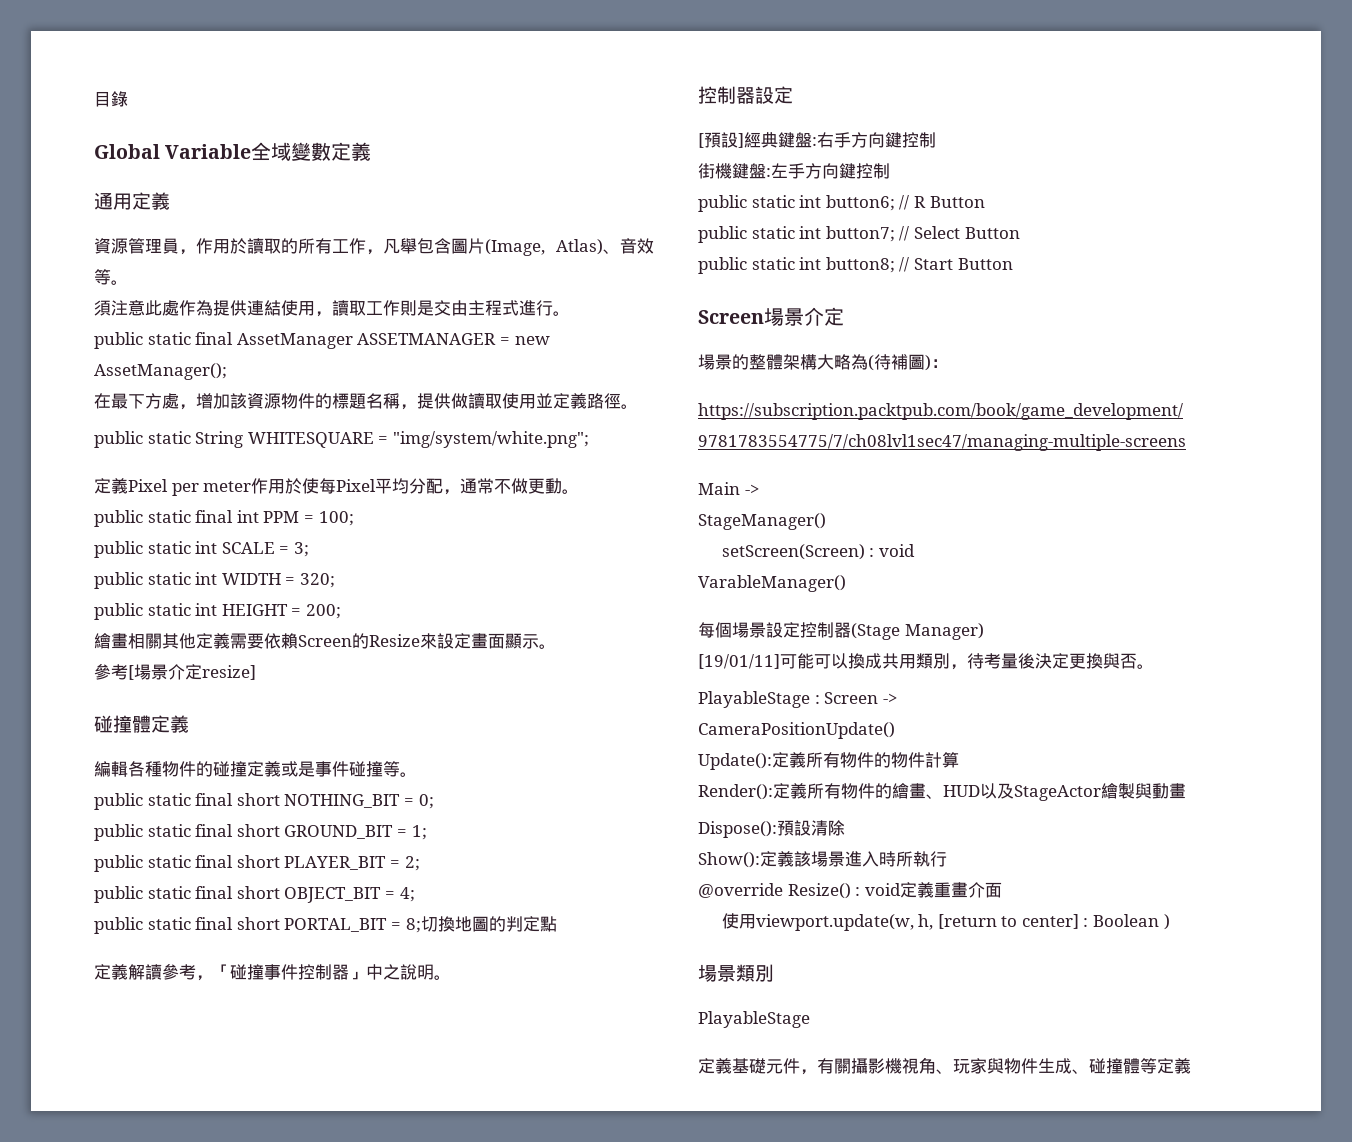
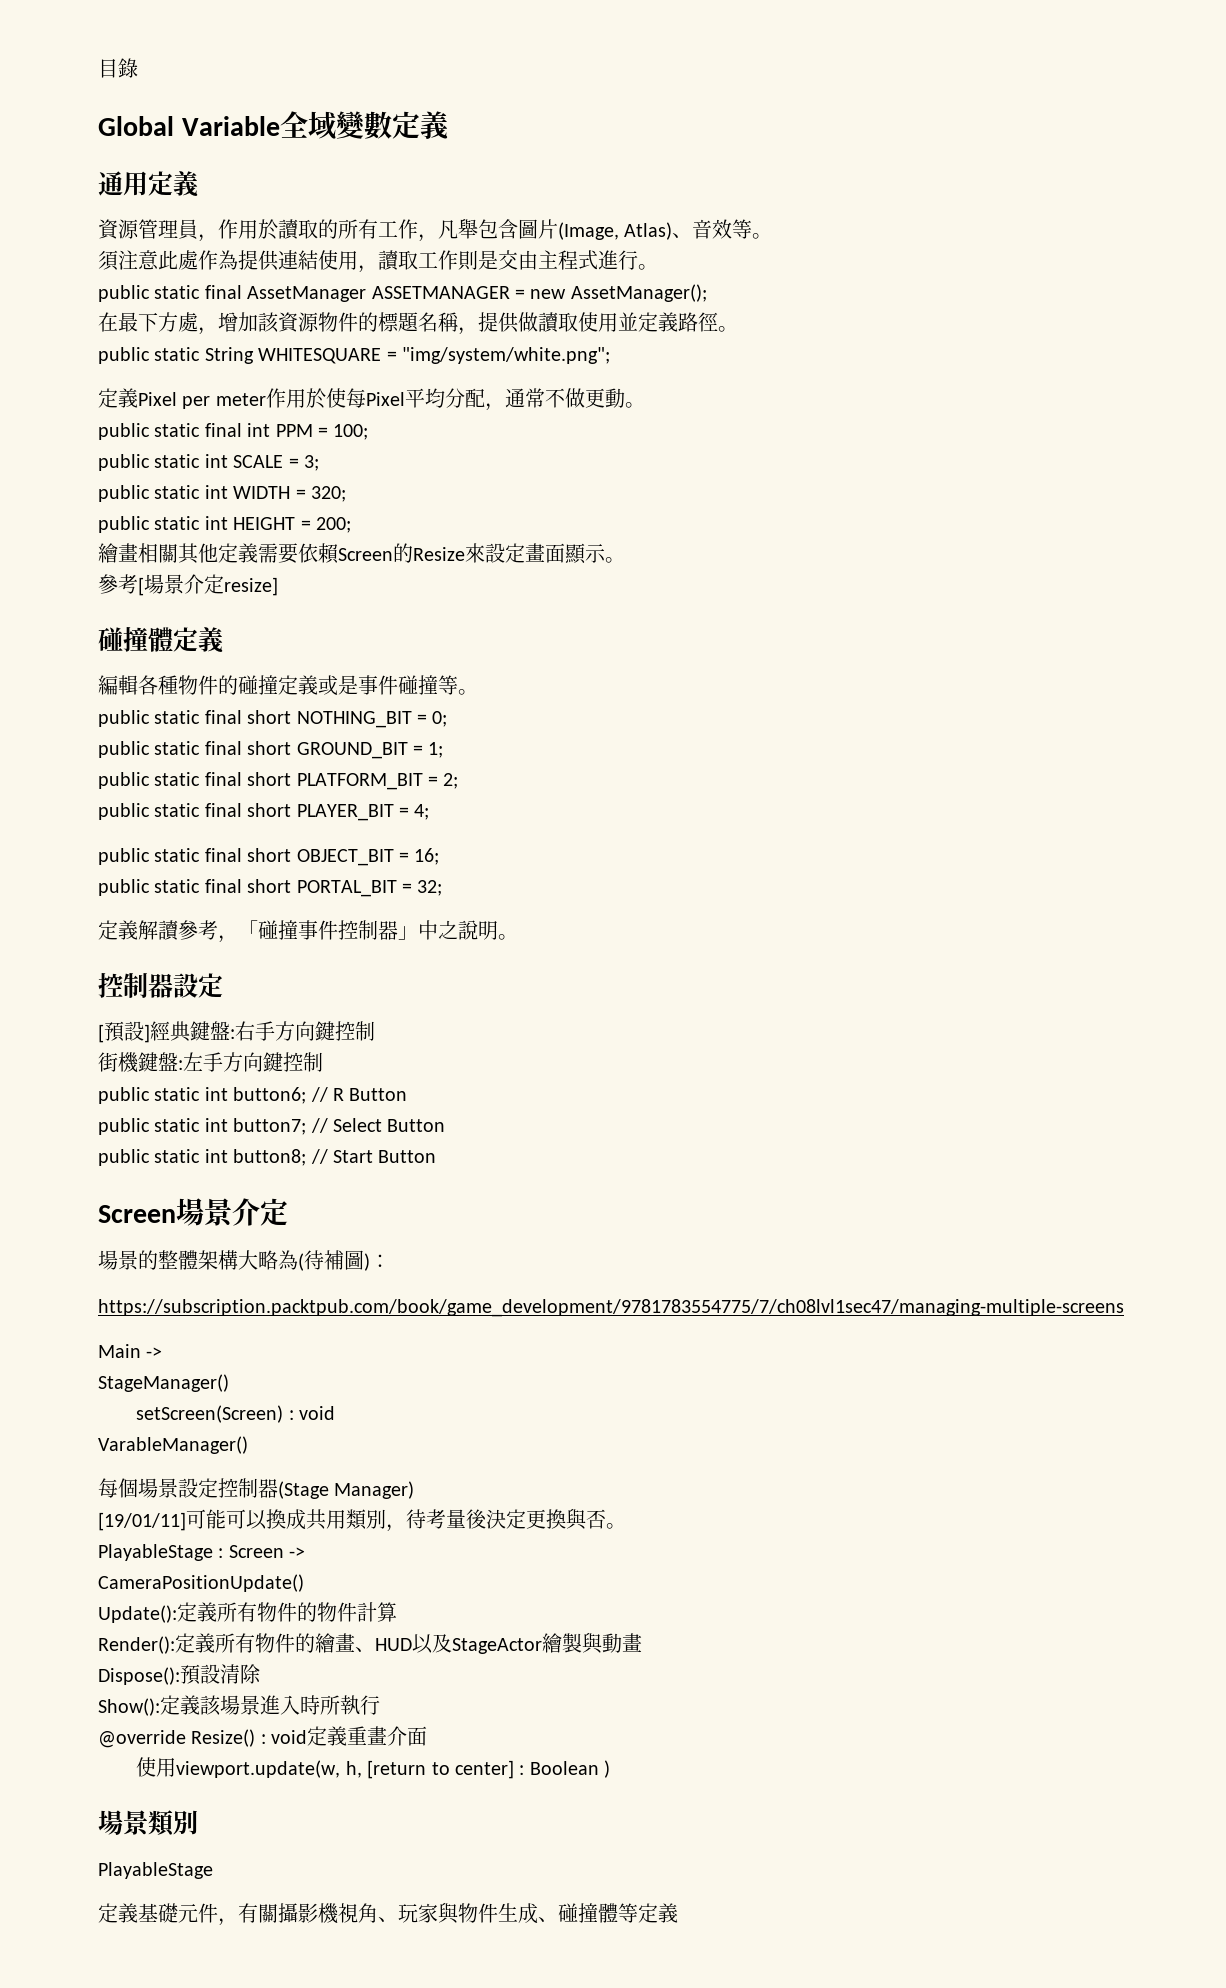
[284,856,387,870] PLAYER_BIT -> [296,773,423,790] PLATFORM_BIT
[284,887,382,903] OBJECT_BIT -> [296,804,394,821] PLAYER_BIT
(415, 894) none -> [98,848,440,866] // public static final short OBJECT_BIT = 16;
[405,916,557,933] 8;切換地圖的判定點 -> [417,880,443,896] 32;

